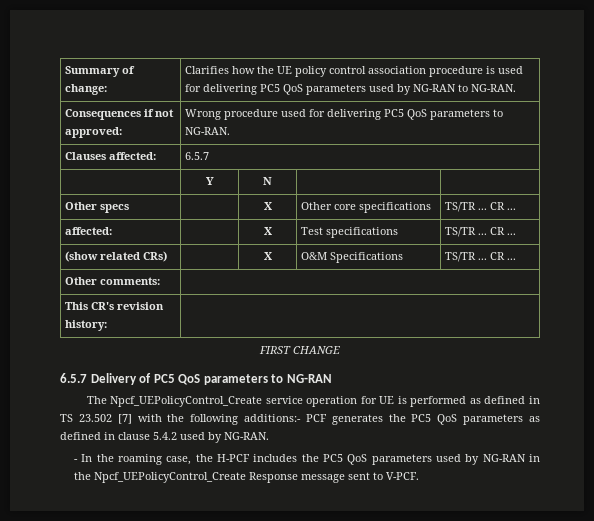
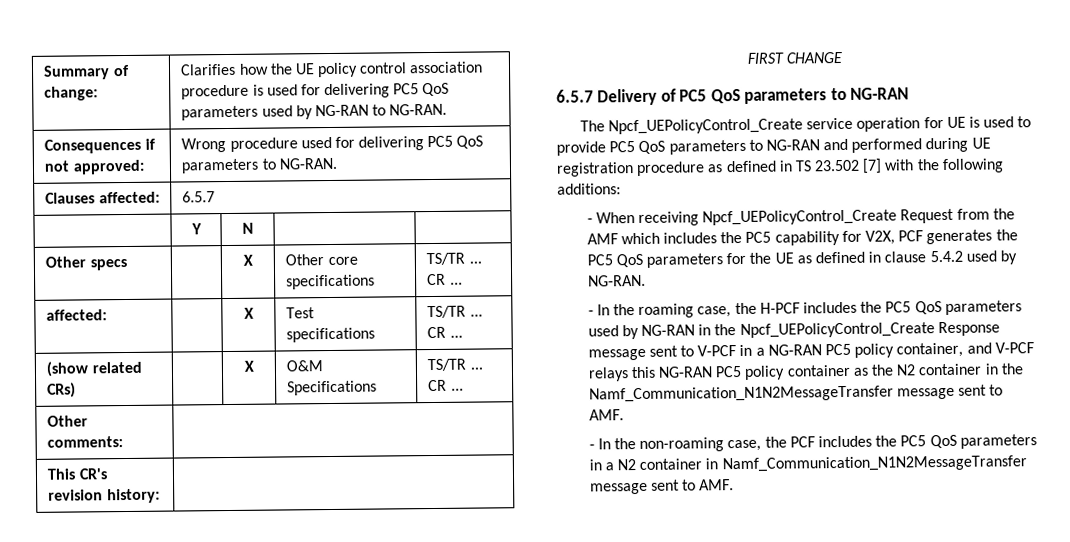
[410,396,467,407] performed -> [983,116,1032,128] [556,137,991,156] [556,161,706,177] used to provide PC5 QoS parameters to NG-RAN and performed during UE registration procedure
[244,414,302,422] additions:- -> [557,183,621,195] [586,208,1015,226] [586,230,895,246] additions: // - When receiving Npcf_UEPolicyControl_Create Request from the AMF which includes the PC5 capability for V2X,
(524, 419) none -> [726,252,794,265] for the UE
[386,472,420,480] V-PCF. -> [697,342,1034,358] [587,363,1024,382] [588,384,1004,403] [588,409,624,421] [588,434,1037,452] [588,455,1027,473] [589,479,735,495] V-PCF in a NG-RAN PC5 policy container, and V-PCF relays this NG-RAN PC5 policy container as the N2 container in the Namf_Communication_N1N2MessageTransfer message sent to AMF. // - In the non-roaming case, the PCF includes the PC5 QoS parameters in a N2 container in Namf_Communication_N1N2MessageTransfer message sent to AMF.

